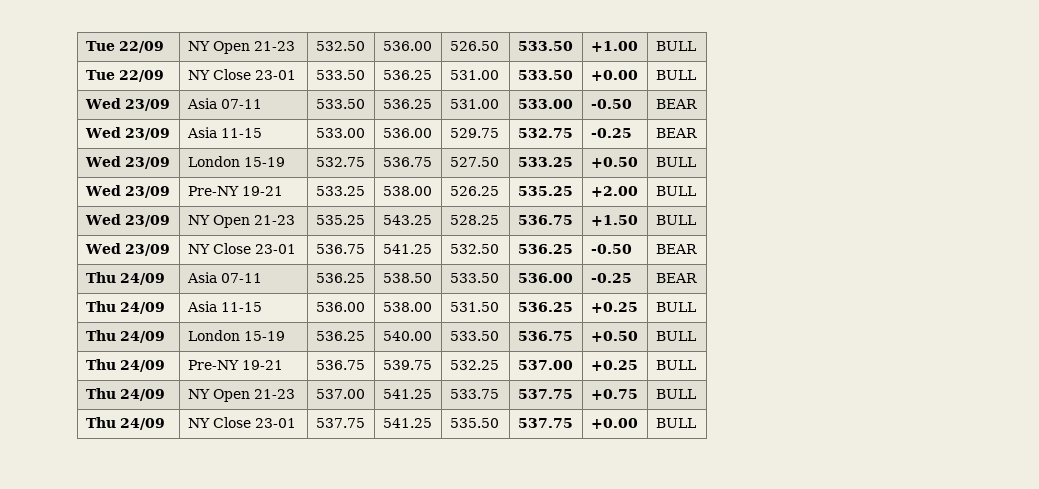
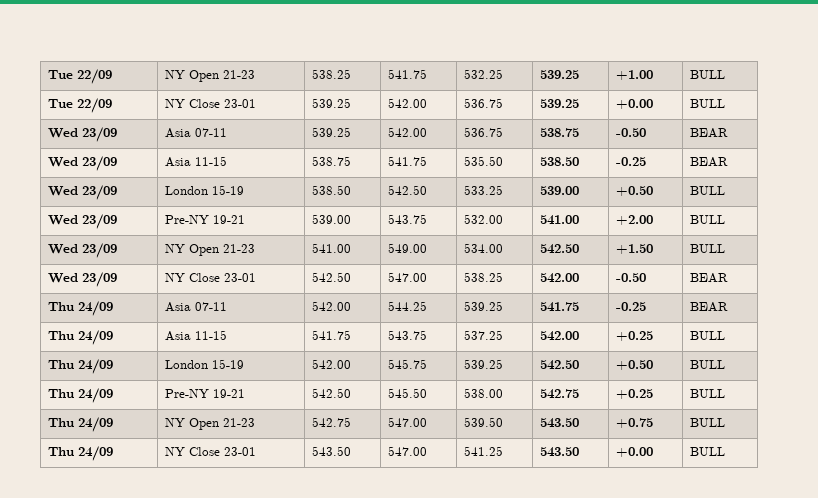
[315,41,365,51] [382,41,432,51] [449,41,499,51] [517,41,573,51] 532.50 | 536.00 | 526.50 | 533.50 -> [312,69,352,79] [388,69,428,79] [464,69,504,79] [540,70,580,79] 538.25 | 541.75 | 532.25 | 539.25
[315,70,365,80] [382,70,432,80] [449,70,499,80] [517,70,573,80] 533.50 | 536.25 | 531.00 | 533.50 -> [312,98,352,108] [388,98,428,108] [464,98,504,108] [540,99,580,108] 539.25 | 542.00 | 536.75 | 539.25
[315,99,365,109] [382,99,432,109] [449,99,499,109] [517,99,573,109] 533.50 | 536.25 | 531.00 | 533.00 -> [312,127,352,137] [388,127,428,137] [464,127,504,137] [540,128,580,137] 539.25 | 542.00 | 536.75 | 538.75
[315,128,365,138] [382,128,432,138] [449,128,499,138] [517,128,573,138] 533.00 | 536.00 | 529.75 | 532.75 -> [312,156,352,166] [388,156,428,166] [464,156,504,166] [540,157,580,166] 538.75 | 541.75 | 535.50 | 538.50
[315,157,365,167] [382,157,432,167] [449,157,499,167] [517,157,573,167] 532.75 | 536.75 | 527.50 | 533.25 -> [312,185,352,195] [388,185,428,195] [464,185,504,195] [540,186,580,195] 538.50 | 542.50 | 533.25 | 539.00
[315,186,365,196] [382,186,432,196] [449,186,499,196] [517,186,573,196] 533.25 | 538.00 | 526.25 | 535.25 -> [312,214,352,224] [388,214,428,224] [464,214,504,224] [540,215,580,225] 539.00 | 543.75 | 532.00 | 541.00
[315,215,365,225] [382,215,432,225] [449,215,499,225] [517,215,573,225] 535.25 | 543.25 | 528.25 | 536.75 -> [312,243,352,253] [388,243,428,253] [464,243,504,253] [540,244,580,254] 541.00 | 549.00 | 534.00 | 542.50
[315,244,365,254] [382,244,432,254] [449,244,499,254] [517,244,573,254] 536.75 | 541.25 | 532.50 | 536.25 -> [312,272,352,282] [388,272,428,282] [464,272,504,282] [540,273,580,283] 542.50 | 547.00 | 538.25 | 542.00
[315,273,365,283] [382,273,432,283] [449,273,499,283] [517,273,573,283] 536.25 | 538.50 | 533.50 | 536.00 -> [312,301,352,311] [388,301,428,311] [464,301,504,311] [540,302,580,312] 542.00 | 544.25 | 539.25 | 541.75
[315,302,365,312] [382,302,432,312] [449,302,499,312] [517,302,573,312] 536.00 | 538.00 | 531.50 | 536.25 -> [312,330,352,340] [388,330,428,340] [464,330,504,340] [540,331,580,341] 541.75 | 543.75 | 537.25 | 542.00
[315,331,365,341] [382,331,432,341] [449,331,499,341] [517,331,573,341] 536.25 | 540.00 | 533.50 | 536.75 -> [312,359,352,369] [388,359,428,369] [464,359,504,369] [540,360,580,370] 542.00 | 545.75 | 539.25 | 542.50
[315,360,365,370] [382,360,432,370] [449,360,499,370] [517,360,573,370] 536.75 | 539.75 | 532.25 | 537.00 -> [312,388,352,398] [388,388,428,398] [464,388,504,398] [540,389,580,399] 542.50 | 545.50 | 538.00 | 542.75
[315,389,365,399] [382,389,432,399] [449,389,499,399] [517,389,573,399] 537.00 | 541.25 | 533.75 | 537.75 -> [312,417,352,427] [388,417,428,427] [464,417,504,427] [540,418,580,428] 542.75 | 547.00 | 539.50 | 543.50
[315,418,365,428] [382,418,432,428] [449,418,499,428] [517,418,573,428] 537.75 | 541.25 | 535.50 | 537.75 -> [312,446,352,456] [388,446,428,456] [464,446,504,456] [540,447,580,457] 543.50 | 547.00 | 541.25 | 543.50

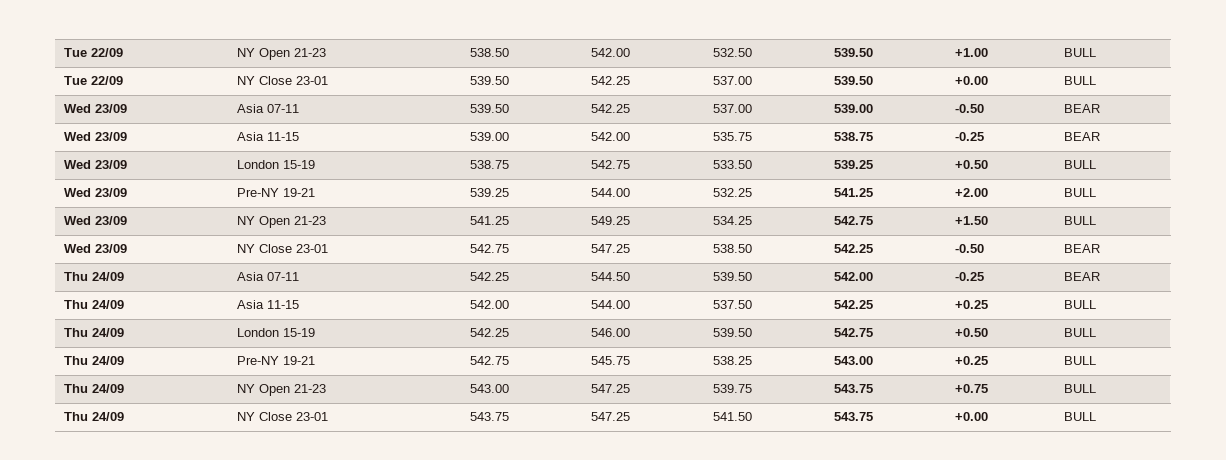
[312,69,352,79] [388,69,428,79] [464,69,504,79] [540,70,580,79] 538.25 | 541.75 | 532.25 | 539.25 -> [469,48,509,57] [590,48,630,57] [712,48,752,57] [833,48,873,57] 538.50 | 542.00 | 532.50 | 539.50
[312,98,352,108] [388,98,428,108] [464,98,504,108] [540,99,580,108] 539.25 | 542.00 | 536.75 | 539.25 -> [469,76,509,85] [590,76,630,85] [712,76,752,85] [833,76,873,85] 539.50 | 542.25 | 537.00 | 539.50
[312,127,352,137] [388,127,428,137] [464,127,504,137] [540,128,580,137] 539.25 | 542.00 | 536.75 | 538.75 -> [469,104,509,113] [590,104,630,113] [712,104,752,113] [833,104,873,113] 539.50 | 542.25 | 537.00 | 539.00
[312,156,352,166] [388,156,428,166] [464,156,504,166] [540,157,580,166] 538.75 | 541.75 | 535.50 | 538.50 -> [469,132,509,141] [590,132,630,141] [712,132,752,141] [833,132,873,141] 539.00 | 542.00 | 535.75 | 538.75
[312,185,352,195] [388,185,428,195] [464,185,504,195] [540,186,580,195] 538.50 | 542.50 | 533.25 | 539.00 -> [469,160,509,169] [590,160,630,169] [712,160,752,169] [833,160,873,169] 538.75 | 542.75 | 533.50 | 539.25
[312,214,352,224] [388,214,428,224] [464,214,504,224] [540,215,580,225] 539.00 | 543.75 | 532.00 | 541.00 -> [469,188,509,197] [590,188,630,197] [712,188,752,197] [833,188,873,197] 539.25 | 544.00 | 532.25 | 541.25
[312,243,352,253] [388,243,428,253] [464,243,504,253] [540,244,580,254] 541.00 | 549.00 | 534.00 | 542.50 -> [469,216,509,225] [590,216,630,225] [712,216,752,225] [833,216,873,225] 541.25 | 549.25 | 534.25 | 542.75
[312,272,352,282] [388,272,428,282] [464,272,504,282] [540,273,580,283] 542.50 | 547.00 | 538.25 | 542.00 -> [469,244,509,253] [590,244,630,253] [712,244,752,253] [833,244,873,253] 542.75 | 547.25 | 538.50 | 542.25
[312,301,352,311] [388,301,428,311] [464,301,504,311] [540,302,580,312] 542.00 | 544.25 | 539.25 | 541.75 -> [469,272,509,281] [590,272,630,281] [712,272,752,281] [833,272,873,281] 542.25 | 544.50 | 539.50 | 542.00
[312,330,352,340] [388,330,428,340] [464,330,504,340] [540,331,580,341] 541.75 | 543.75 | 537.25 | 542.00 -> [469,300,509,309] [590,300,630,309] [712,300,752,309] [833,300,873,309] 542.00 | 544.00 | 537.50 | 542.25
[312,359,352,369] [388,359,428,369] [464,359,504,369] [540,360,580,370] 542.00 | 545.75 | 539.25 | 542.50 -> [469,328,509,337] [590,328,630,337] [712,328,752,337] [833,328,873,337] 542.25 | 546.00 | 539.50 | 542.75
[312,388,352,398] [388,388,428,398] [464,388,504,398] [540,389,580,399] 542.50 | 545.50 | 538.00 | 542.75 -> [469,356,509,365] [590,356,630,365] [712,356,752,365] [833,356,873,365] 542.75 | 545.75 | 538.25 | 543.00
[312,417,352,427] [388,417,428,427] [464,417,504,427] [540,418,580,428] 542.75 | 547.00 | 539.50 | 543.50 -> [469,384,509,393] [590,384,630,393] [712,384,752,393] [833,384,873,393] 543.00 | 547.25 | 539.75 | 543.75
[312,446,352,456] [388,446,428,456] [464,446,504,456] [540,447,580,457] 543.50 | 547.00 | 541.25 | 543.50 -> [469,412,509,421] [590,412,630,421] [712,412,752,421] [833,412,873,421] 543.75 | 547.25 | 541.50 | 543.75

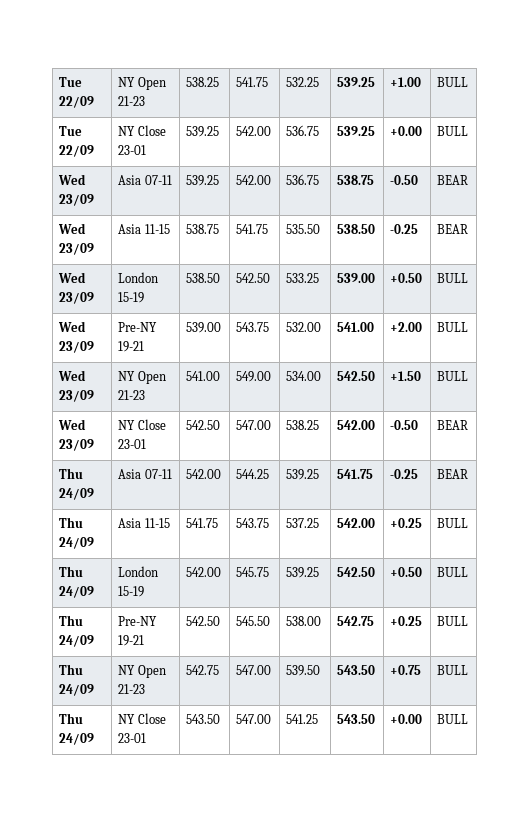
[469,48,509,57] [590,48,630,57] [712,48,752,57] [833,48,873,57] 538.50 | 542.00 | 532.50 | 539.50 -> [186,77,220,87] [236,77,269,87] [286,77,320,87] [337,77,376,87] 538.25 | 541.75 | 532.25 | 539.25
[469,76,509,85] [590,76,630,85] [712,76,752,85] [833,76,873,85] 539.50 | 542.25 | 537.00 | 539.50 -> [186,126,220,137] [236,126,272,136] [286,125,320,136] [337,126,376,136] 539.25 | 542.00 | 536.75 | 539.25
[469,104,509,113] [590,104,630,113] [712,104,752,113] [833,104,873,113] 539.50 | 542.25 | 537.00 | 539.00 -> [186,175,220,186] [236,175,272,185] [286,174,320,185] [337,175,375,185] 539.25 | 542.00 | 536.75 | 538.75
[469,132,509,141] [590,132,630,141] [712,132,752,141] [833,132,873,141] 539.00 | 542.00 | 535.75 | 538.75 -> [186,224,220,234] [236,224,269,234] [286,224,321,234] [337,224,376,234] 538.75 | 541.75 | 535.50 | 538.50
[469,160,509,169] [590,160,630,169] [712,160,752,169] [833,160,873,169] 538.75 | 542.75 | 533.50 | 539.25 -> [186,273,221,283] [236,273,271,283] [286,273,320,283] [337,273,376,283] 538.50 | 542.50 | 533.25 | 539.00
[469,188,509,197] [590,188,630,197] [712,188,752,197] [833,188,873,197] 539.25 | 544.00 | 532.25 | 541.25 -> [186,322,222,333] [236,322,270,332] [286,322,322,332] [337,322,375,332] 539.00 | 543.75 | 532.00 | 541.00
[469,216,509,225] [590,216,630,225] [712,216,752,225] [833,216,873,225] 541.25 | 549.25 | 534.25 | 542.75 -> [186,371,221,381] [236,371,272,382] [286,371,322,381] [337,371,376,381] 541.00 | 549.00 | 534.00 | 542.50
[469,244,509,253] [590,244,630,253] [712,244,752,253] [833,244,873,253] 542.75 | 547.25 | 538.50 | 542.25 -> [186,420,221,430] [236,420,272,430] [286,420,320,430] [337,420,376,430] 542.50 | 547.00 | 538.25 | 542.00
[469,272,509,281] [590,272,630,281] [712,272,752,281] [833,272,873,281] 542.25 | 544.50 | 539.50 | 542.00 -> [186,469,222,479] [236,469,270,479] [286,469,320,480] [337,469,374,479] 542.00 | 544.25 | 539.25 | 541.75
[469,300,509,309] [590,300,630,309] [712,300,752,309] [833,300,873,309] 542.00 | 544.00 | 537.50 | 542.25 -> [186,518,219,528] [236,518,270,528] [286,518,320,528] [337,518,376,528] 541.75 | 543.75 | 537.25 | 542.00
[469,328,509,337] [590,328,630,337] [712,328,752,337] [833,328,873,337] 542.25 | 546.00 | 539.50 | 542.75 -> [186,567,222,577] [236,567,270,577] [286,567,320,578] [337,567,376,577] 542.00 | 545.75 | 539.25 | 542.50
[469,356,509,365] [590,356,630,365] [712,356,752,365] [833,356,873,365] 542.75 | 545.75 | 538.25 | 543.00 -> [186,616,221,626] [236,616,271,626] [286,616,322,626] [337,616,375,626] 542.50 | 545.50 | 538.00 | 542.75
[469,384,509,393] [590,384,630,393] [712,384,752,393] [833,384,873,393] 543.00 | 547.25 | 539.75 | 543.75 -> [186,665,220,675] [236,665,272,675] [286,665,321,676] [337,665,376,675] 542.75 | 547.00 | 539.50 | 543.50
[469,412,509,421] [590,412,630,421] [712,412,752,421] [833,412,873,421] 543.75 | 547.25 | 541.50 | 543.75 -> [186,714,221,724] [236,714,272,724] [286,714,319,724] [337,714,376,724] 543.50 | 547.00 | 541.25 | 543.50

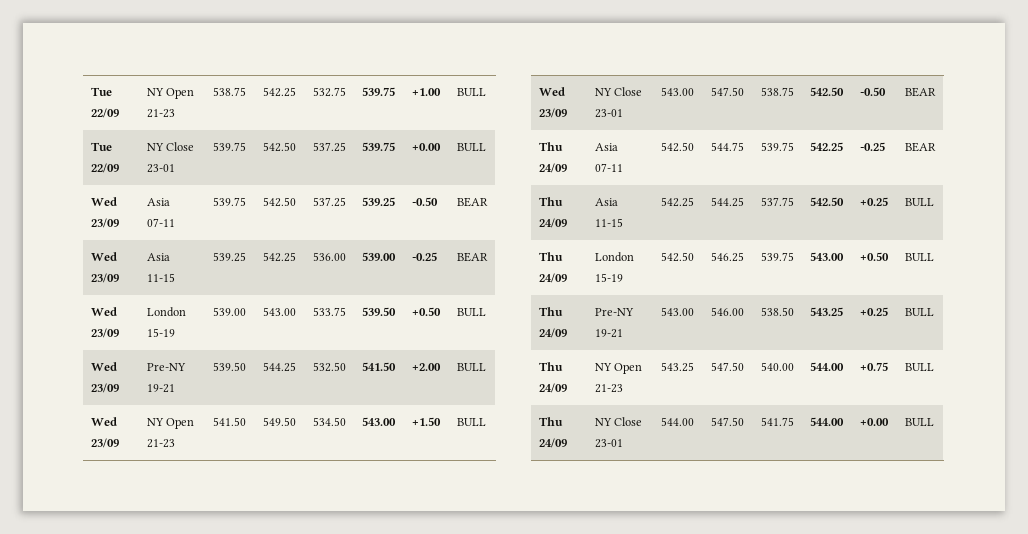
[186,77,220,87] [236,77,269,87] [286,77,320,87] [337,77,376,87] 538.25 | 541.75 | 532.25 | 539.25 -> [212,87,246,96] [262,87,296,97] [312,87,346,97] [361,87,395,96] 538.75 | 542.25 | 532.75 | 539.75
[186,126,220,137] [236,126,272,136] [286,125,320,136] [337,126,376,136] 539.25 | 542.00 | 536.75 | 539.25 -> [212,142,246,151] [262,142,296,152] [312,142,346,152] [361,142,395,151] 539.75 | 542.50 | 537.25 | 539.75
[186,175,220,186] [236,175,272,185] [286,174,320,185] [337,175,375,185] 539.25 | 542.00 | 536.75 | 538.75 -> [212,197,246,206] [262,197,296,207] [312,197,346,207] [361,197,395,206] 539.75 | 542.50 | 537.25 | 539.25
[186,224,220,234] [236,224,269,234] [286,224,321,234] [337,224,376,234] 538.75 | 541.75 | 535.50 | 538.50 -> [212,252,246,262] [262,252,296,262] [312,252,346,261] [361,252,396,261] 539.25 | 542.25 | 536.00 | 539.00
[186,273,221,283] [236,273,271,283] [286,273,320,283] [337,273,376,283] 538.50 | 542.50 | 533.25 | 539.00 -> [212,307,246,316] [262,307,296,316] [312,307,346,316] [361,307,396,316] 539.00 | 543.00 | 533.75 | 539.50
[186,322,222,333] [236,322,270,332] [286,322,322,332] [337,322,375,332] 539.00 | 543.75 | 532.00 | 541.00 -> [212,362,246,371] [262,362,296,372] [312,362,346,372] [361,362,396,371] 539.50 | 544.25 | 532.50 | 541.50
[186,371,221,381] [236,371,272,382] [286,371,322,381] [337,371,376,381] 541.00 | 549.00 | 534.00 | 542.50 -> [212,417,246,426] [262,417,296,426] [312,417,346,426] [361,417,396,426] 541.50 | 549.50 | 534.50 | 543.00
[186,420,221,430] [236,420,272,430] [286,420,320,430] [337,420,376,430] 542.50 | 547.00 | 538.25 | 542.00 -> [660,87,694,96] [710,87,744,96] [760,87,794,96] [809,87,844,96] 543.00 | 547.50 | 538.75 | 542.50
[186,469,222,479] [236,469,270,479] [286,469,320,480] [337,469,374,479] 542.00 | 544.25 | 539.25 | 541.75 -> [660,142,694,152] [710,142,744,151] [760,142,794,151] [809,142,843,151] 542.50 | 544.75 | 539.75 | 542.25
[186,518,219,528] [236,518,270,528] [286,518,320,528] [337,518,376,528] 541.75 | 543.75 | 537.25 | 542.00 -> [660,197,694,207] [710,197,744,207] [760,197,794,206] [809,197,844,206] 542.25 | 544.25 | 537.75 | 542.50
[186,567,222,577] [236,567,270,577] [286,567,320,578] [337,567,376,577] 542.00 | 545.75 | 539.25 | 542.50 -> [660,252,694,262] [710,252,744,262] [760,252,794,261] [809,252,844,261] 542.50 | 546.25 | 539.75 | 543.00
[186,616,221,626] [236,616,271,626] [286,616,322,626] [337,616,375,626] 542.50 | 545.50 | 538.00 | 542.75 -> [660,307,694,316] [710,307,744,316] [760,307,794,316] [809,307,843,316] 543.00 | 546.00 | 538.50 | 543.25
[186,665,220,675] [236,665,272,675] [286,665,321,676] [337,665,376,675] 542.75 | 547.00 | 539.50 | 543.50 -> [660,362,694,372] [710,362,744,371] [760,362,794,371] [809,362,844,371] 543.25 | 547.50 | 540.00 | 544.00
[186,714,221,724] [236,714,272,724] [286,714,319,724] [337,714,376,724] 543.50 | 547.00 | 541.25 | 543.50 -> [660,417,694,426] [710,417,744,426] [760,417,794,426] [809,417,844,426] 544.00 | 547.50 | 541.75 | 544.00

